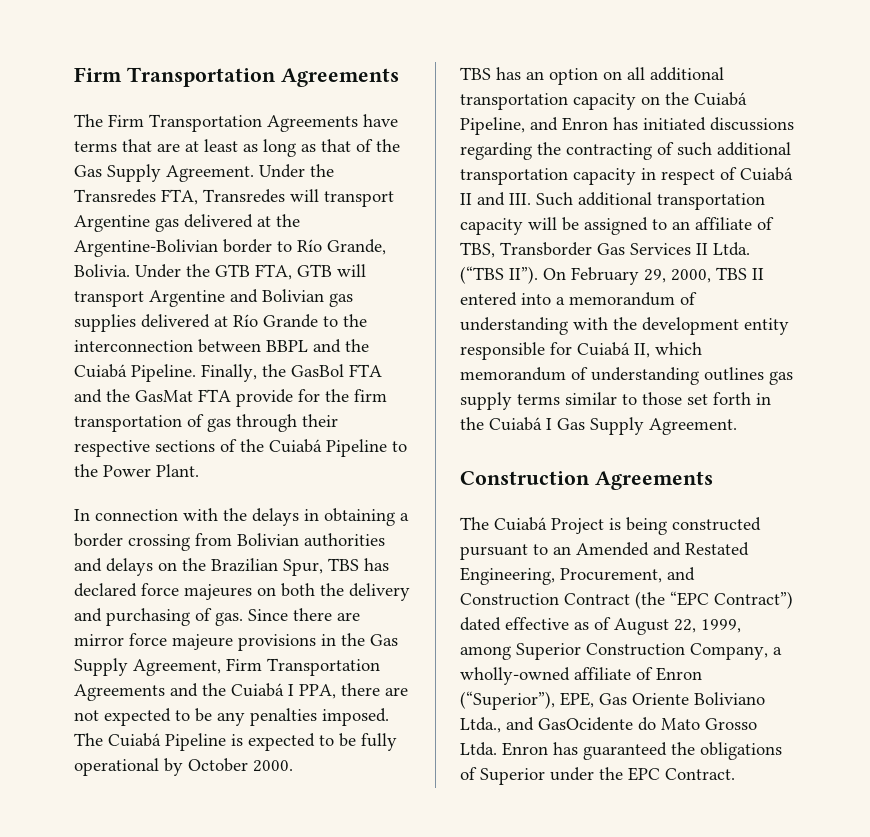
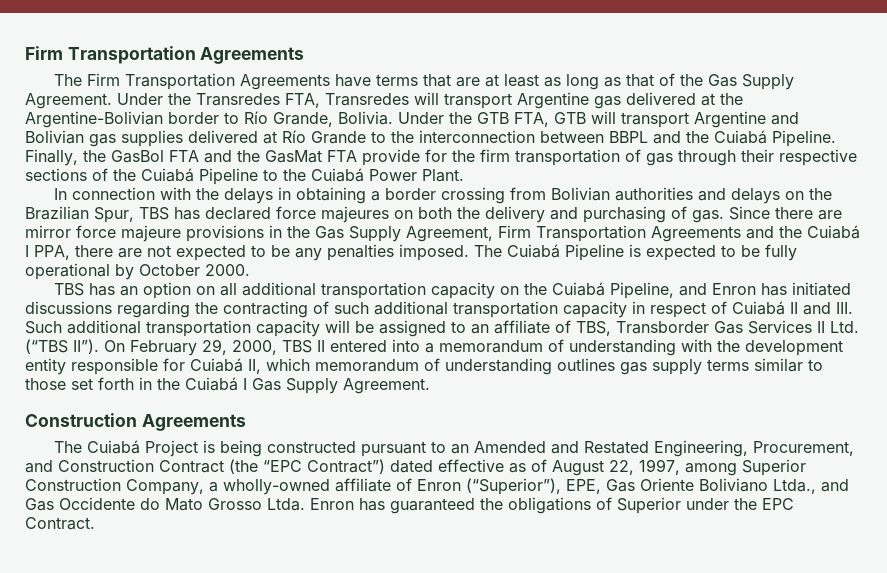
(98, 470) none -> [311,168,364,182] Cuiabá
[713,242,750,256] Ltda. -> [830,321,859,333] Ltd.
[701,619,741,633] 1999, -> [639,459,680,475] 1997,
[538,717,633,731] GasOcidente -> [25,497,135,511] Gas Occidente

